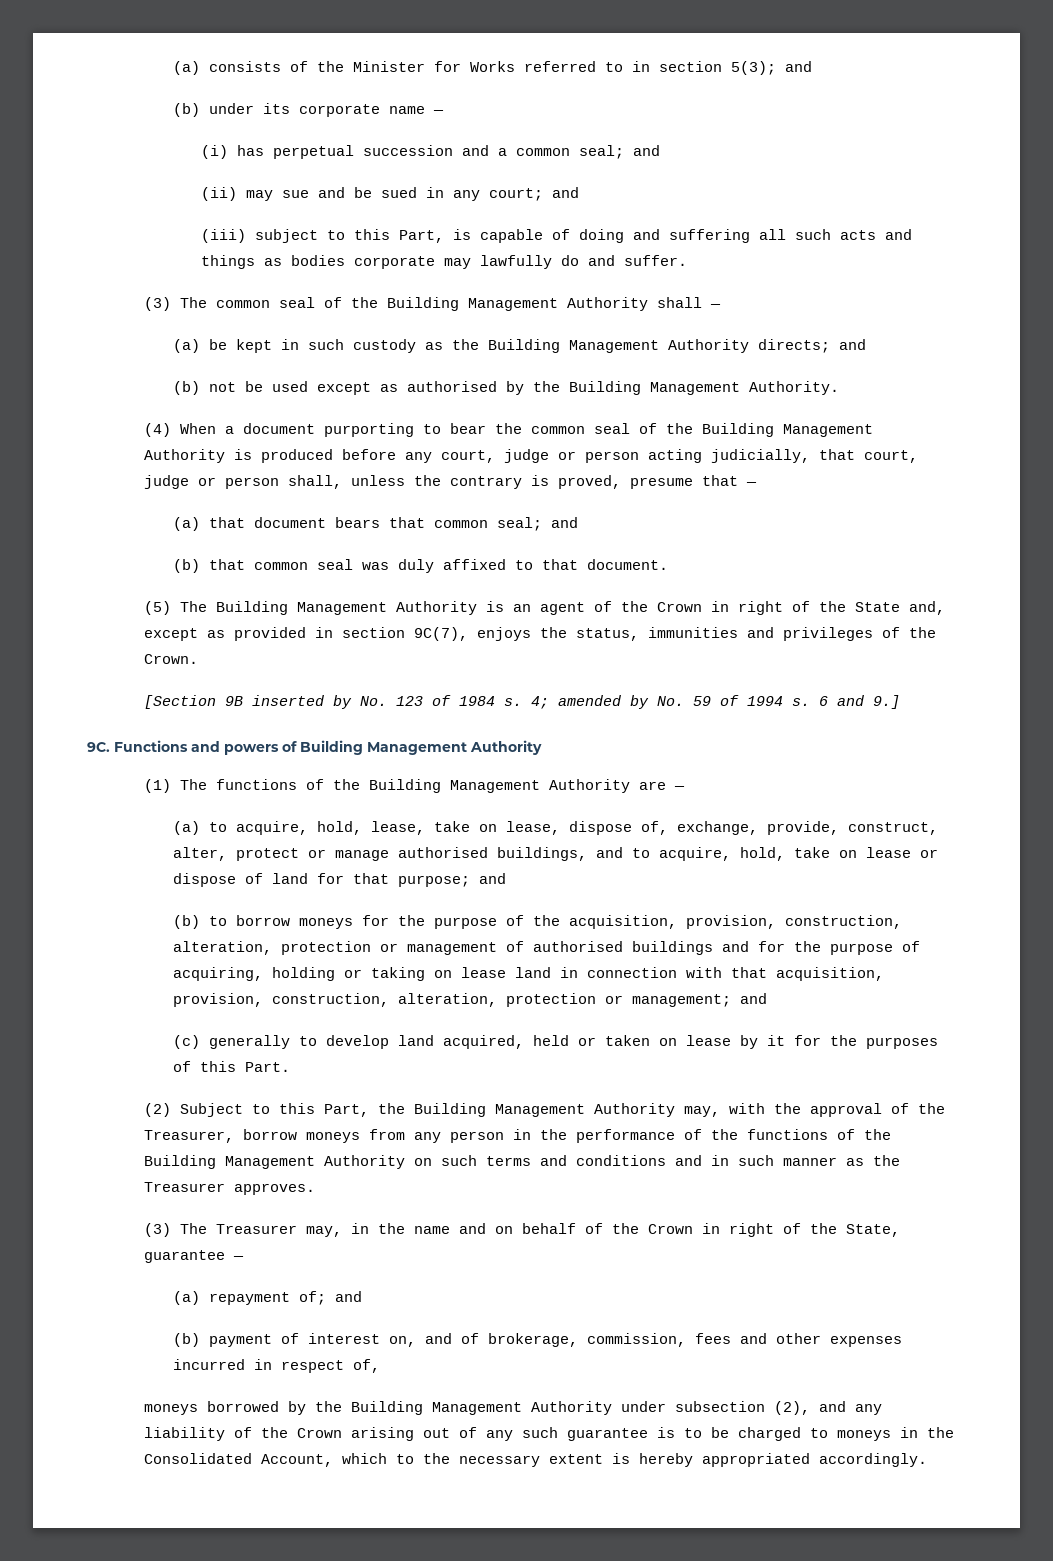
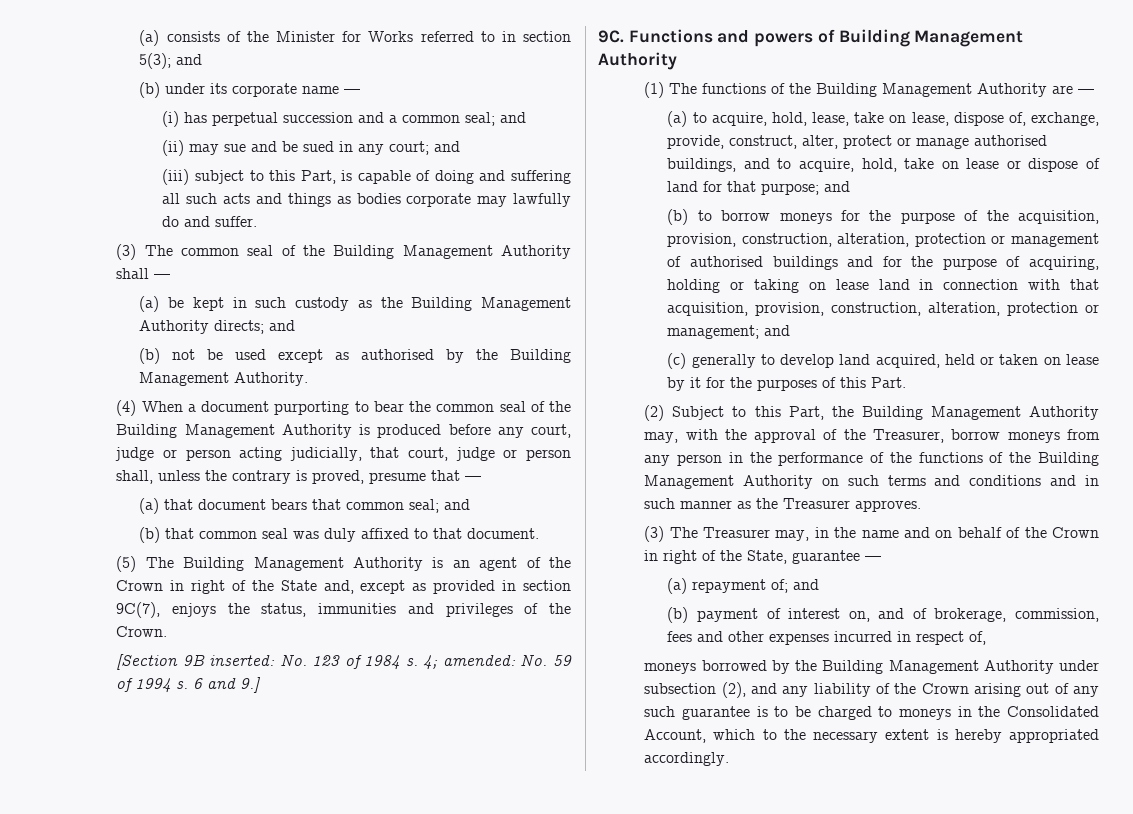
[252,695,353,709] inserted by -> [209,655,276,666] inserted:
[558,695,650,709] amended by -> [442,655,516,666] amended:

